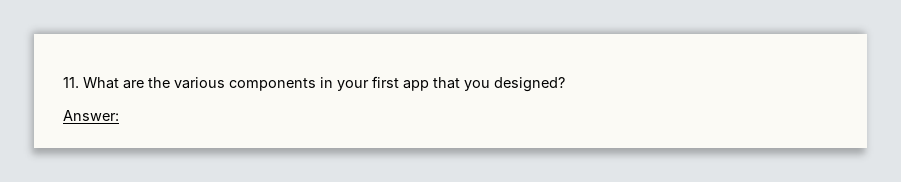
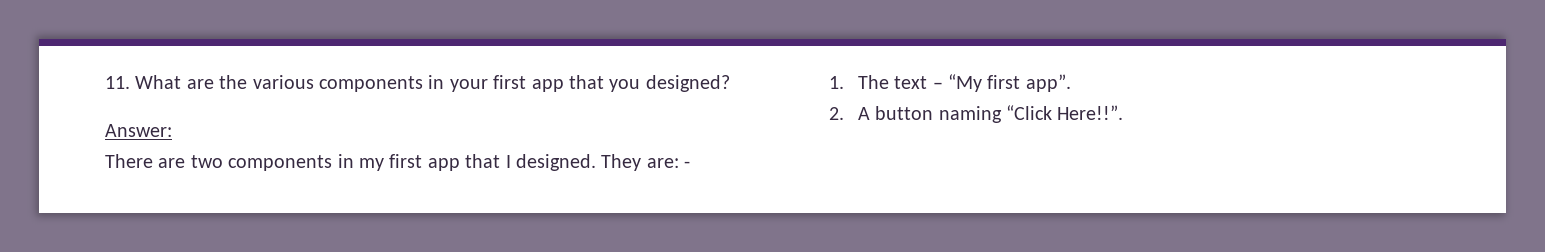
(119, 115) none -> [105,154,691,171] [828,74,1071,92] [828,105,1124,123] // There are two components in my first app that I designed. They are: - // 1. The text – “My first app”. // 2. A button naming “Click Here!!”.

